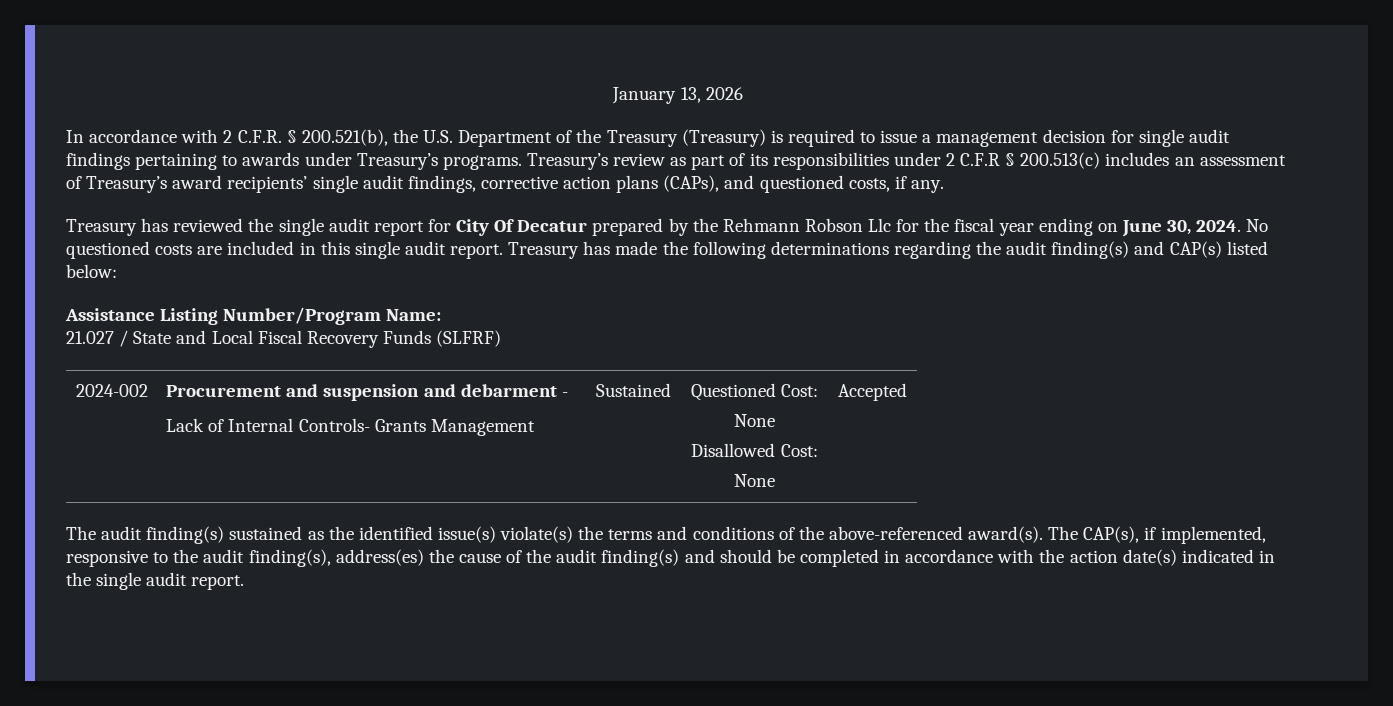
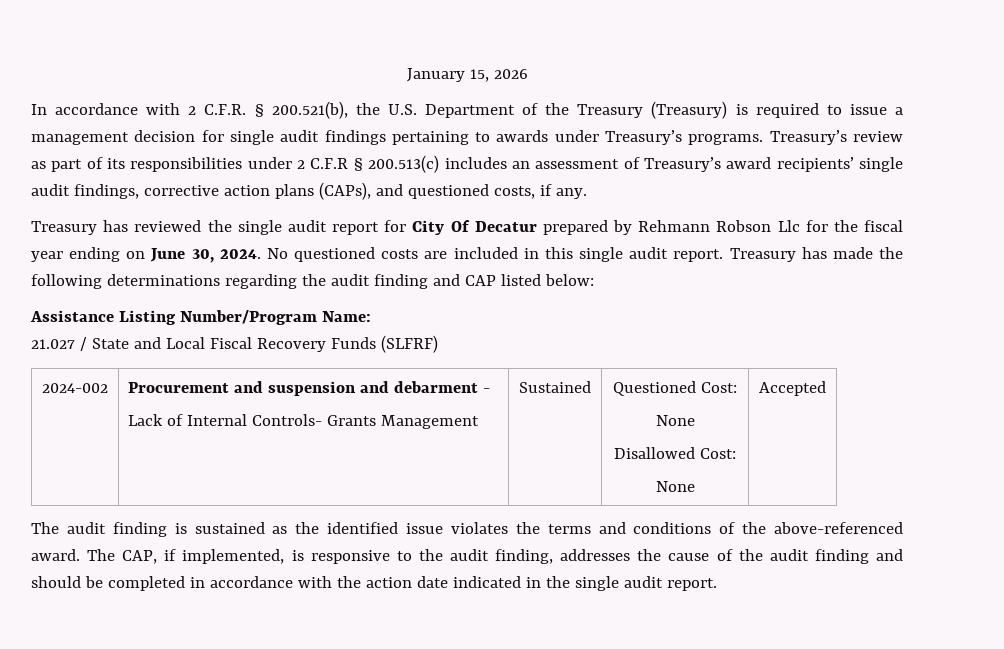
[680,87,701,103] 13, -> [469,69,489,82] 15,
[692,218,718,232] the -> (633, 227) none
[1051,241,1222,259] finding(s) and CAP(s) -> [373,274,496,289] finding and CAP
[146,526,225,544] finding(s) -> [112,522,187,537] finding is
[437,526,574,543] issue(s) violate(s) -> [406,522,508,534] issue violates
[968,526,1140,543] award(s). The CAP(s), -> [31,549,158,564] award. The CAP,
(1266, 535) none -> [291,550,304,561] is
[248,549,424,567] finding(s), address(es) -> [495,549,631,564] finding, addresses
[601,549,680,567] finding(s) -> [814,549,869,564] finding
[1122,549,1177,566] date(s) -> [416,576,448,588] date

